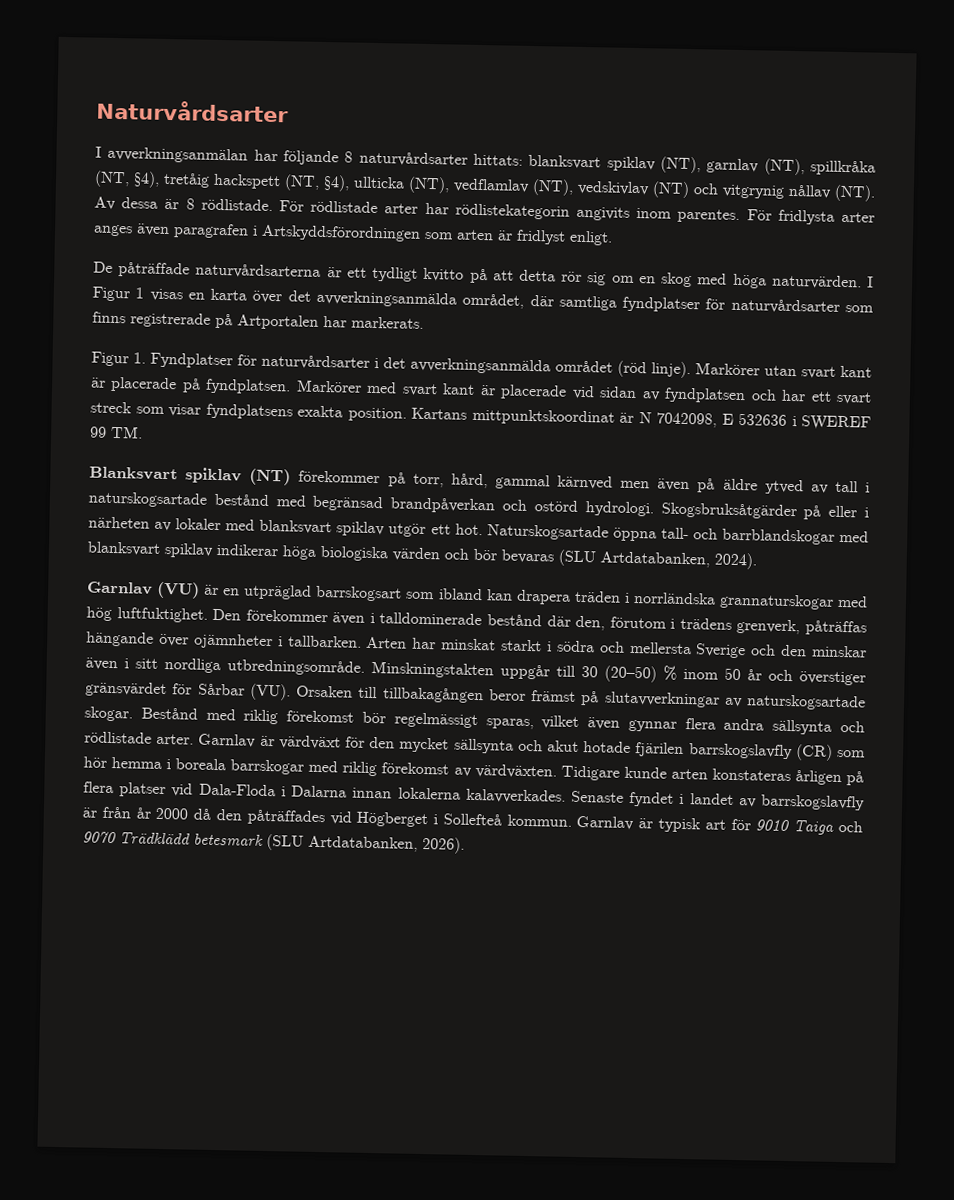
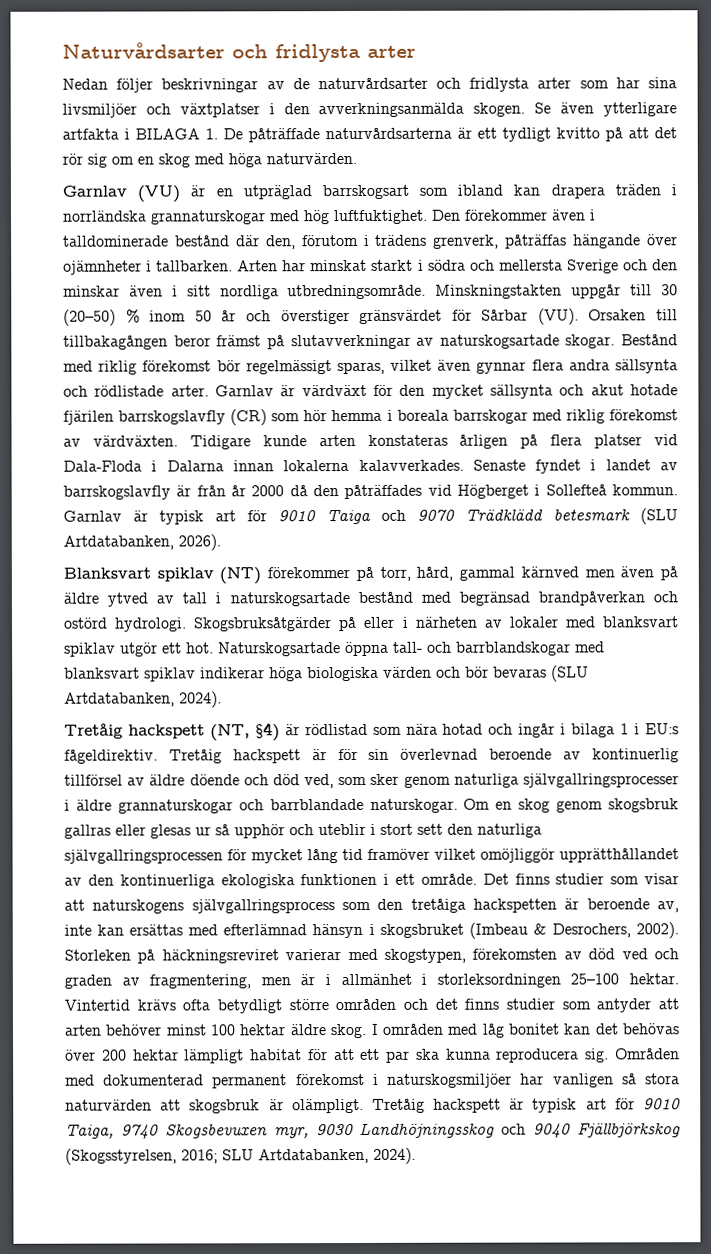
[95,146,877,176] [94,170,876,202] [94,196,876,225] [93,223,613,246] // I avverkningsanmälan har följande 8 naturvårdsarter hittats: blanksvart spiklav (NT), garnlav (NT), spillkråka (NT, §4), tretåig hackspett (NT, §4), ullticka (NT), vedflamlav (NT), vedskivlav (NT) och vitgrynig nållav (NT). Av dessa är 8 rödlistade. För rödlistade arter har rödlistekategorin angivits inom parentes. För fridlysta arter anges även paragrafen i Artskyddsförordningen som arten är fridlyst enligt. // -> [232,43,416,63] [62,77,677,93] [62,102,678,118] [62,128,218,140] och fridlysta arter // Nedan följer beskrivningar av de naturvårdsarter och fridlysta arter som har sina livsmiljöer och växtplatser i den avverkningsanmälda skogen. Se även ytterligare artfakta i BILAGA 1.
[519,269,556,282] detta -> [654,127,677,139] det
[866,276,874,288] [92,286,875,314] [92,311,424,330] [91,351,872,379] [91,376,873,405] [90,401,871,431] [90,425,143,439] [89,466,870,495] [88,491,870,520] [88,516,869,545] [87,541,757,570] I Figur 1 visas en karta över det avverkningsanmälda området, där samtliga fyndplatser för naturvårdsarter som finns registrerade på Artportalen har markerats. // Figur 1. Fyndplatser för naturvårdsarter i det avverkningsanmälda området (röd linje). Markörer utan svart kant är placerade på fyndplatsen. Markörer med svart kant är placerade vid sidan av fyndplatsen och har ett svart streck som visar fyndplatsens exakta position. Kartans mittpunktskoordinat är N 7042098, E 532636 i SWEREF 99 TM. // Blanksvart spiklav (NT) förekommer på torr, hård, gammal kärnved men även på äldre ytved av tall i naturskogsartade bestånd med begränsad brandpåverkan och ostörd hydrologi. Skogsbruksåtgärder på eller i närheten av lokaler med blanksvart spiklav utgör ett hot. Naturskogsartade öppna tall- och barrblandskogar med blanksvart spiklav indikerar höga biologiska värden och bör bevaras (SLU Artdatabanken, 2024). -> (357, 158) none
(465, 845) none -> [63,566,679,585] [63,591,679,607] [63,616,680,632] [64,641,605,657] [64,665,589,682] [64,691,222,708] [64,722,679,742] [64,748,680,764] [64,773,679,789] [64,798,679,814] [64,823,542,839] [64,848,679,864] [64,873,679,889] [64,898,679,914] [64,922,679,939] [64,948,679,964] [64,973,680,989] [64,998,679,1014] [64,1023,679,1039] [65,1048,680,1064] [65,1073,680,1089] [65,1098,681,1114] [65,1122,681,1140] [65,1147,416,1165] // Blanksvart spiklav (NT) förekommer på torr, hård, gammal kärnved men även på äldre ytved av tall i naturskogsartade bestånd med begränsad brandpåverkan och ostörd hydrologi. Skogsbruksåtgärder på eller i närheten av lokaler med blanksvart spiklav utgör ett hot. Naturskogsartade öppna tall- och barrblandskogar med blanksvart spiklav indikerar höga biologiska värden och bör bevaras (SLU Artdatabanken, 2024). // Tretåig hackspett (NT, §4) är rödlistad som nära hotad och ingår i bilaga 1 i EU:s fågeldirektiv. Tretåig hackspett är för sin överlevnad beroende av kontinuerlig tillförsel av äldre döende och död ved, som sker genom naturliga självgallringsprocesser i äldre grannaturskogar och barrblandade naturskogar. Om en skog genom skogsbruk gallras eller glesas ur så upphör och uteblir i stort sett den naturliga självgallringsprocessen för mycket lång tid framöver vilket omöjliggör upprätthållandet av den kontinuerliga ekologiska funktionen i ett område. Det finns studier som visar att naturskogens självgallringsprocess som den tretåiga hackspetten är beroende av, inte kan ersättas med efterlämnad hänsyn i skogsbruket (Imbeau & Desrochers, 2002). Storleken på häckningsreviret varierar med skogstypen, förekomsten av död ved och graden av fragmentering, men är i allmänhet i storleksordningen 25–100 hektar. Vintertid krävs ofta betydligt större områden och det finns studier som antyder att arten behöver minst 100 hektar äldre skog. I områden med låg bonitet kan det behövas över 200 hektar lämpligt habitat för att ett par ska kunna reproducera sig. Områden med dokumenterad permanent förekomst i naturskogsmiljöer har vanligen så stora naturvärden att skogsbruk är olämpligt. Tretåig hackspett är typisk art för 9010 Taiga, 9740 Skogsbevuxen myr, 9030 Landhöjningsskog och 9040 Fjällbjörkskog (Skogsstyrelsen, 2016; SLU Artdatabanken, 2024).

